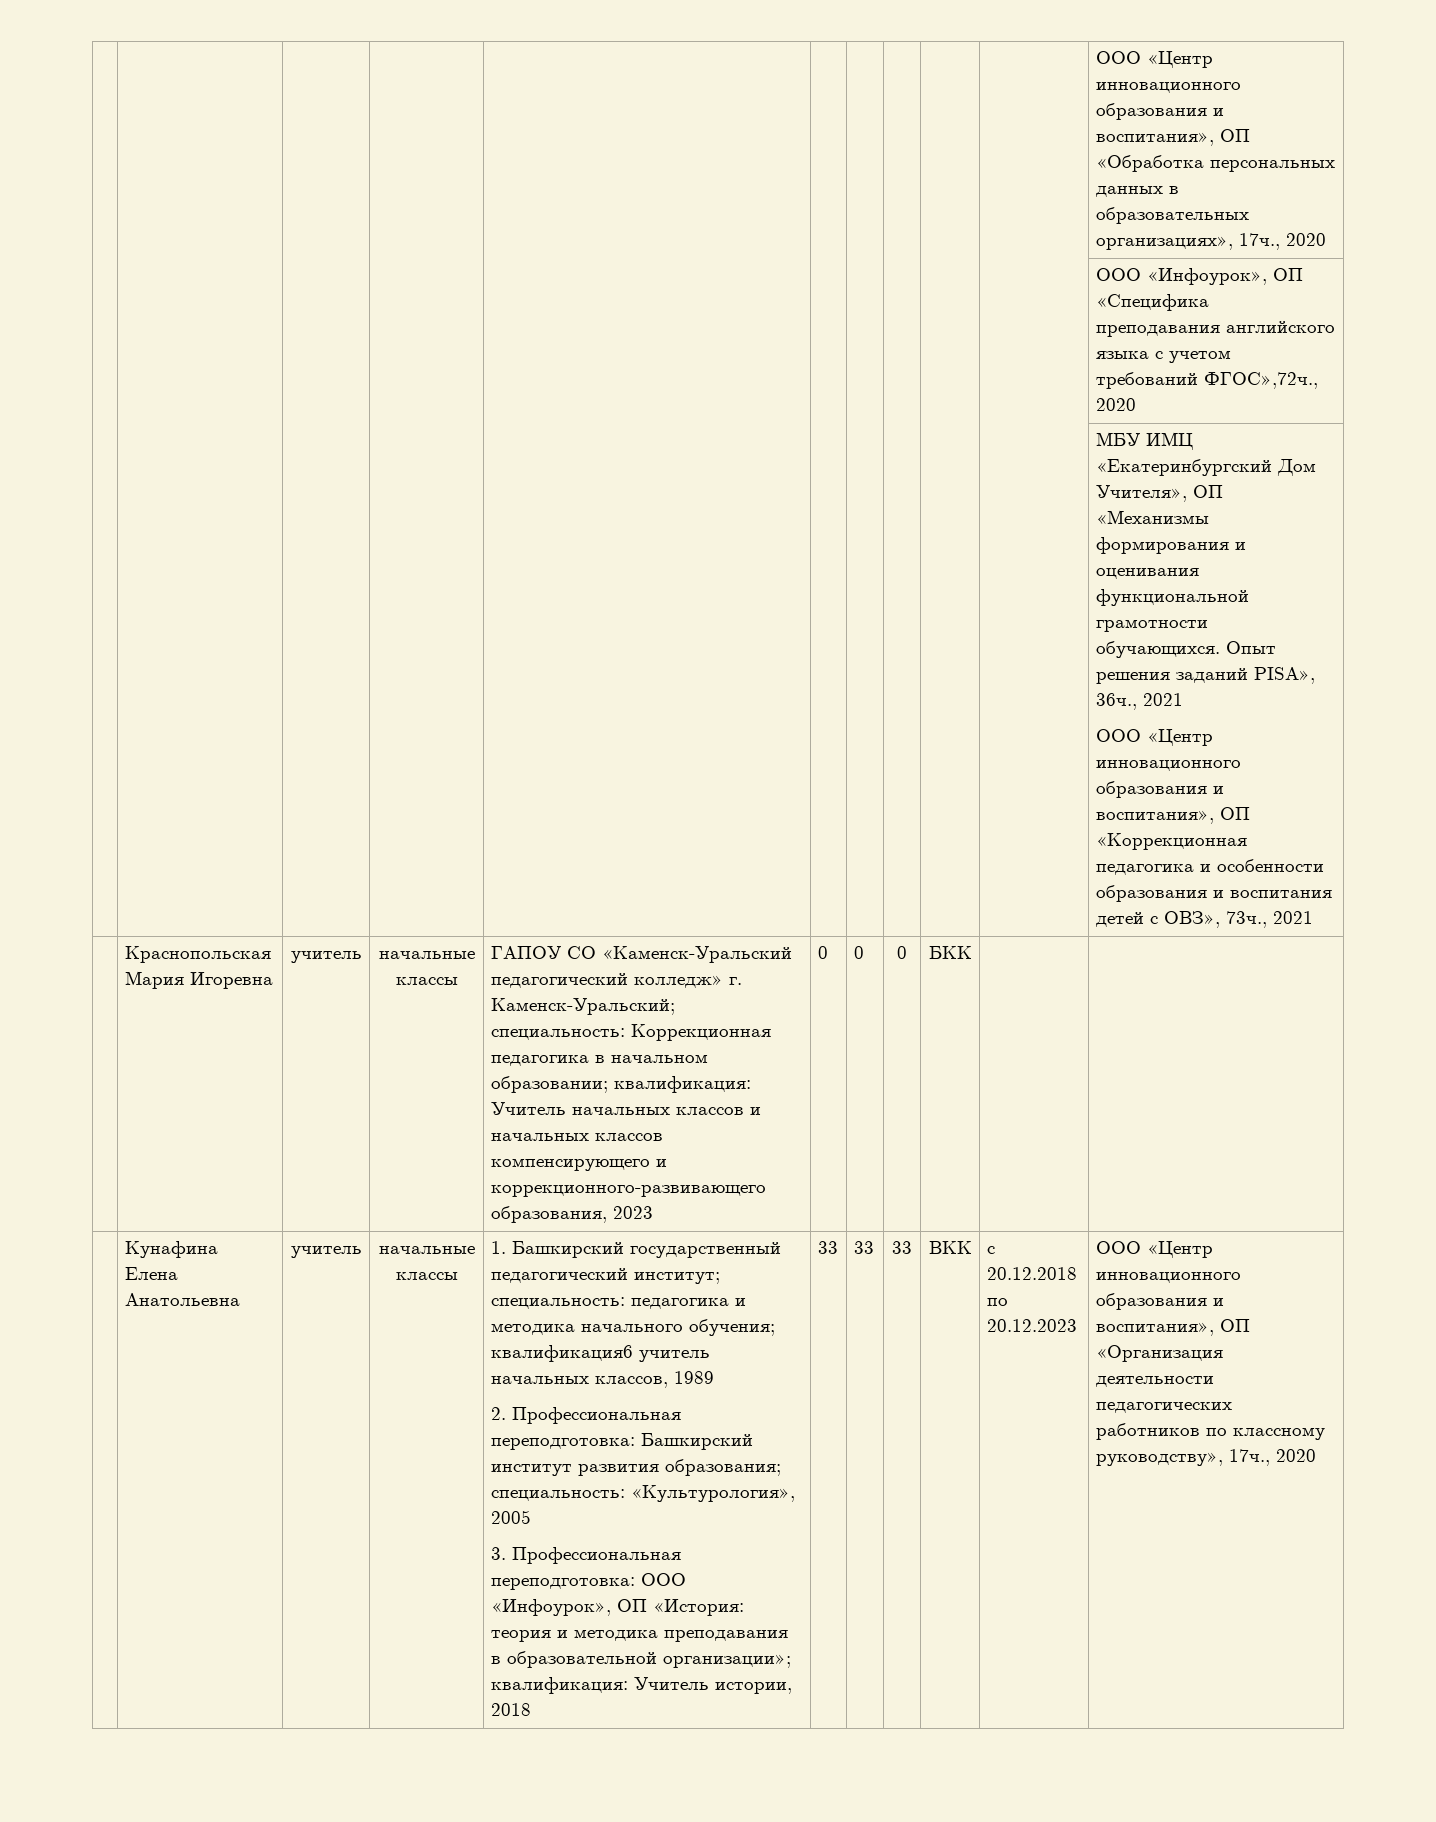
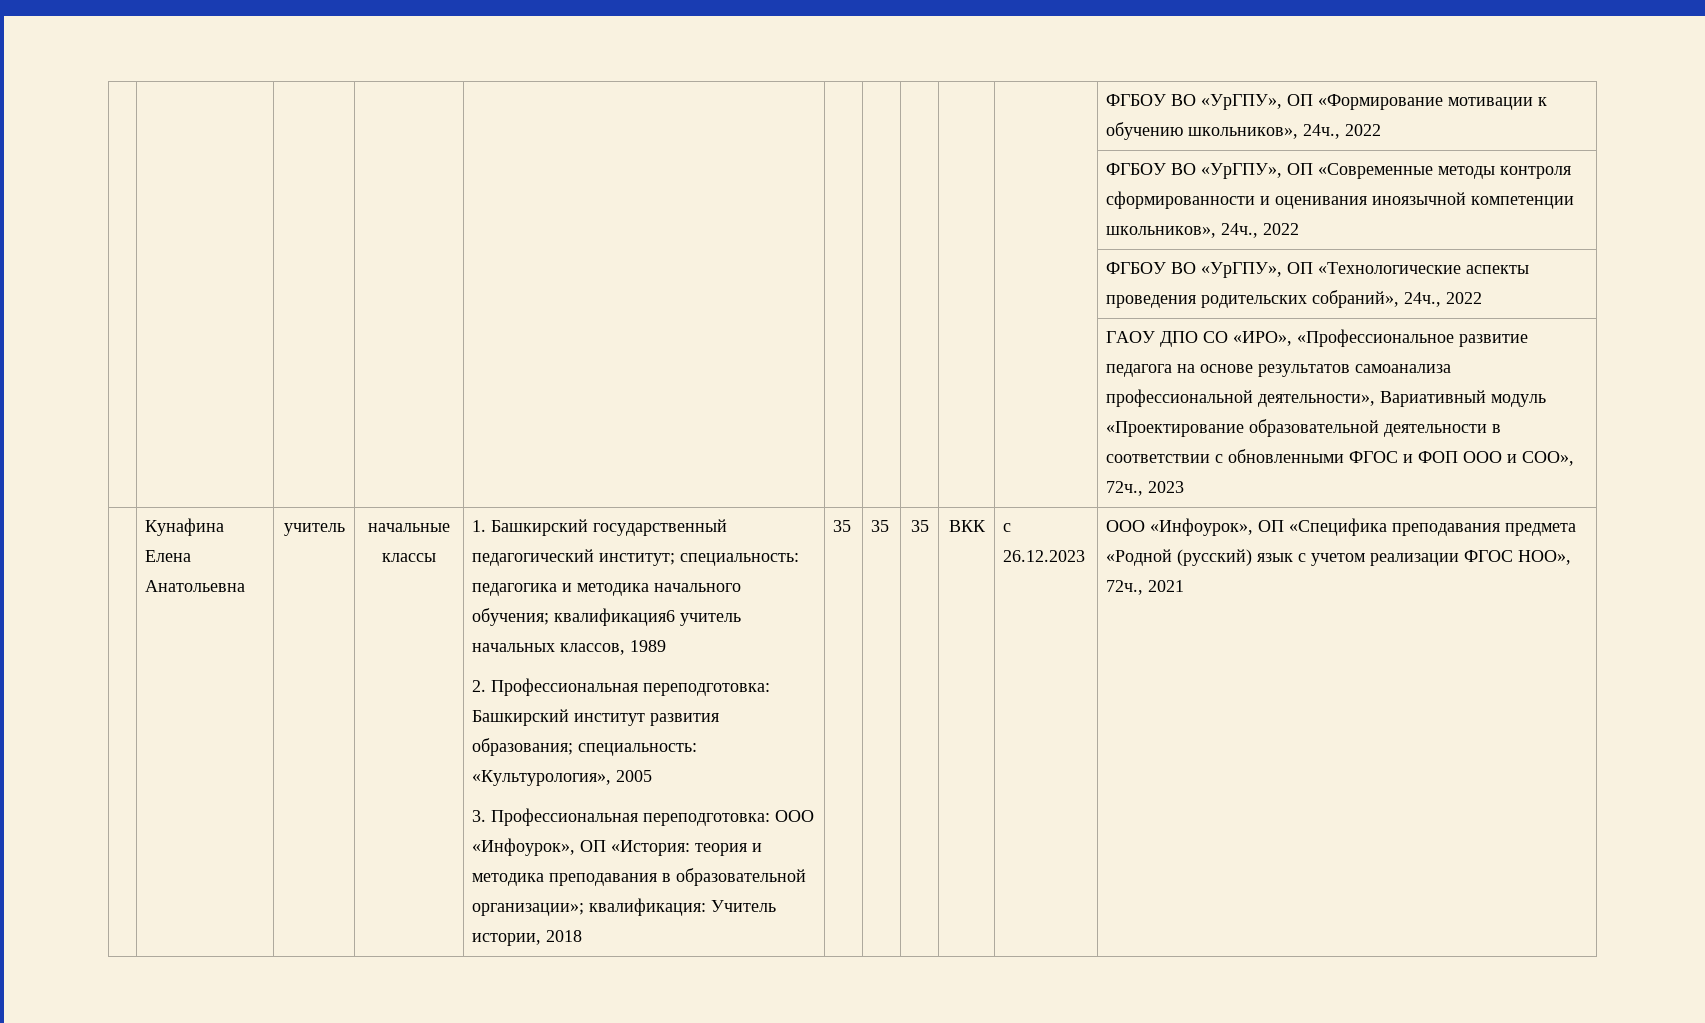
[1095,51,1213,68] [1095,82,1241,93] [1095,103,1224,120] [1095,129,1250,146] [1095,155,1335,172] [1095,186,1179,197] [1095,207,1249,224] [1095,233,1326,250] [1095,268,1303,285] [1095,294,1209,311] [1095,321,1335,337] [1095,350,1231,363] [1095,372,1318,389] [1095,398,1136,411] [1095,432,1193,450] [1095,459,1316,476] [1095,485,1223,502] [1095,510,1209,524] [1095,537,1246,554] [1095,568,1199,579] [1095,589,1249,606] [1095,619,1208,632] [1095,641,1276,658] [1095,667,1315,684] [1095,693,1183,710] [1095,729,1213,746] [1095,760,1241,771] [1095,781,1224,798] [1095,807,1250,824] [1095,833,1247,850] [1095,859,1324,875] [1095,885,1332,902] [1095,911,1313,928] [124,946,271,963] [124,971,273,989] [290,951,362,963] [378,951,475,959] [395,977,458,985] [490,946,792,963] [490,973,742,988] [490,998,675,1015] [490,1024,771,1041] [490,1054,708,1066] [490,1076,751,1093] [490,1102,761,1115] [490,1133,663,1141] [490,1158,667,1171] [490,1185,766,1197] [490,1206,653,1223] [817,946,828,959] [853,946,864,959] [897,946,907,959] [928,946,972,959] | | | | | | | | | | ООО «Центр инновационного образования и воспитания», ОП «Обработка персональных данных в образовательных организациях», 17ч., 2020 // | | | | | | | | | | ООО «Инфоурок», ОП «Специфика преподавания английского языка с учетом требований ФГОС»,72ч., 2020 // | | | | | | | | | | МБУ ИМЦ «Екатеринбургский Дом Учителя», ОП «Механизмы формирования и оценивания функциональной грамотности обучающихся. Опыт решения заданий PISA», 36ч., 2021 // ООО «Центр инновационного образования и воспитания», ОП «Коррекционная педагогика и особенности образования и воспитания детей с ОВЗ», 73ч., 2021 // | Краснопольская Мария Игоревна | учитель | начальные классы | ГАПОУ СО «Каменск-Уральский педагогический колледж» г. Каменск-Уральский; специальность: Коррекционная педагогика в начальном образовании; квалификация: Учитель начальных классов и начальных классов компенсирующего и коррекционного-развивающего образования, 2023 | 0 | 0 | 0 | БКК | | -> [1106,94,1548,110] [1106,122,1382,140] [1106,163,1572,179] [1106,191,1575,209] [1106,223,1300,238] [1106,262,1530,278] [1106,290,1483,308] [1106,329,1529,347] [1106,364,1452,377] [1106,389,1547,407] [1106,419,1502,437] [1106,449,1575,466] [1106,481,1185,496] | | | | | | | | | | ФГБОУ ВО «УрГПУ», ОП «Формирование мотивации к обучению школьников», 24ч., 2022 // | | | | | | | | | | ФГБОУ ВО «УрГПУ», ОП «Современные методы контроля сформированности и оценивания иноязычной компетенции школьников», 24ч., 2022 // | | | | | | | | | | ФГБОУ ВО «УрГПУ», ОП «Технологические аспекты проведения родительских собраний», 24ч., 2022 // | | | | | | | | | | ГАОУ ДПО СО «ИРО», «Профессиональное развитие педагога на основе результатов самоанализа профессиональной деятельности», Вариативный модуль «Проектирование образовательной деятельности в соответствии с обновленными ФГОС и ФОП ООО и СОО», 72ч., 2023
[817,1241,838,1254] [853,1241,874,1254] [892,1241,912,1254] 33 | 33 | 33 -> [833,520,852,532] [871,520,890,532] [910,520,929,532] 35 | 35 | 35
[986,1267,1077,1280] [986,1298,1008,1306] [986,1319,1077,1332] [1095,1241,1213,1258] [1095,1272,1241,1283] [1095,1293,1224,1310] [1095,1319,1250,1336] [1095,1345,1223,1362] [1095,1376,1214,1387] [1095,1402,1232,1413] [1095,1423,1325,1440] [1095,1449,1316,1466] 20.12.2018 по 20.12.2023 | ООО «Центр инновационного образования и воспитания», ОП «Организация деятельности педагогических работников по классному руководству», 17ч., 2020 -> [1003,550,1086,562] [1106,518,1577,536] [1106,549,1572,566] [1106,580,1185,595] 26.12.2023 | ООО «Инфоурок», ОП «Специфика преподавания предмета «Родной (русский) язык с учетом реализации ФГОС НОО», 72ч., 2021

